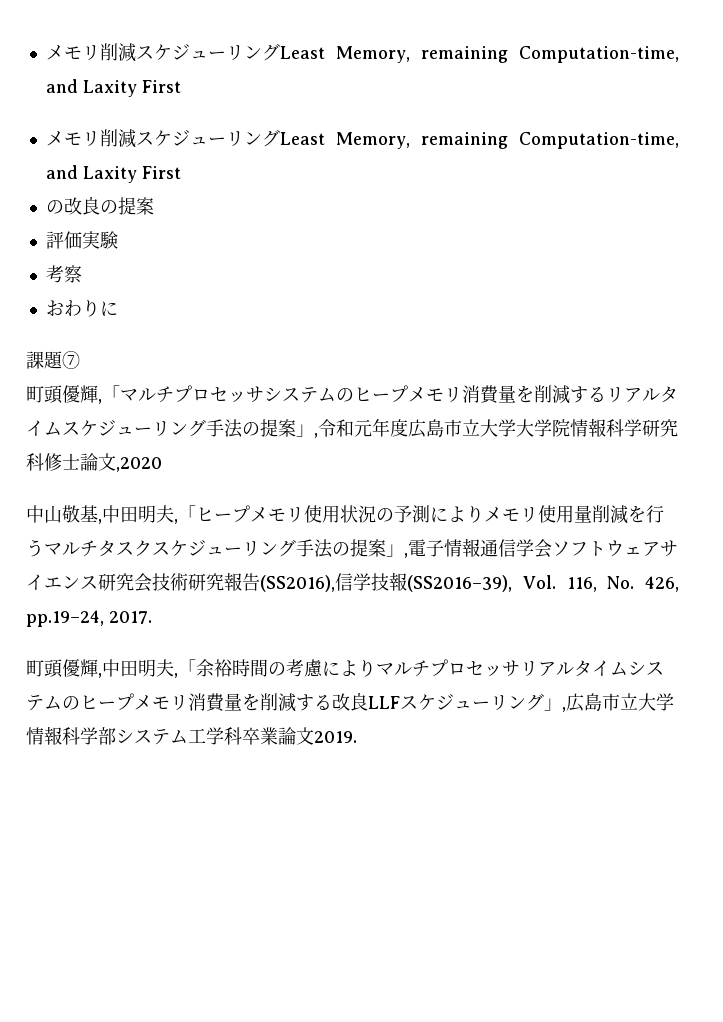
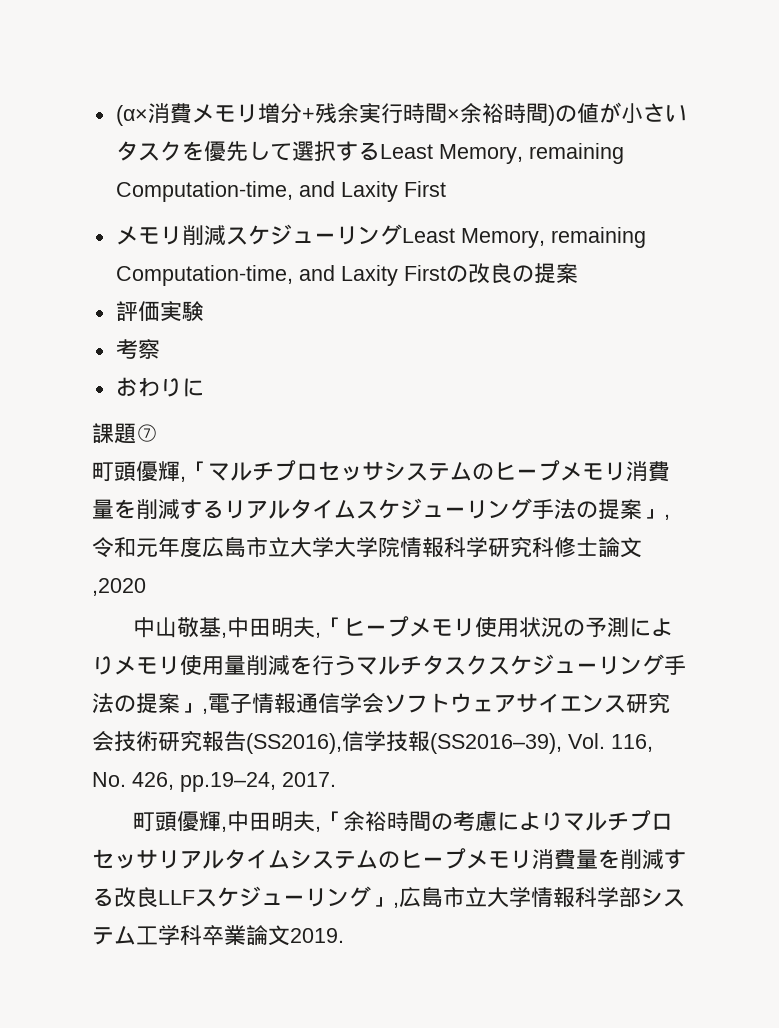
[45,43,280,62] メモリ削減スケジューリング -> [115,102,687,126] [115,141,380,162] (α×消費メモリ増分+残余実行時間×余裕時間)の値が小さいタスクを優先して選択する
(181, 172) // -> (446, 273) none

